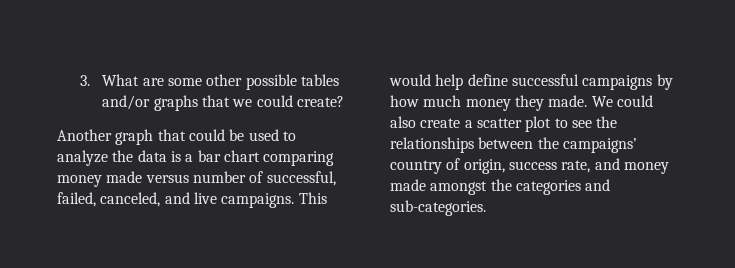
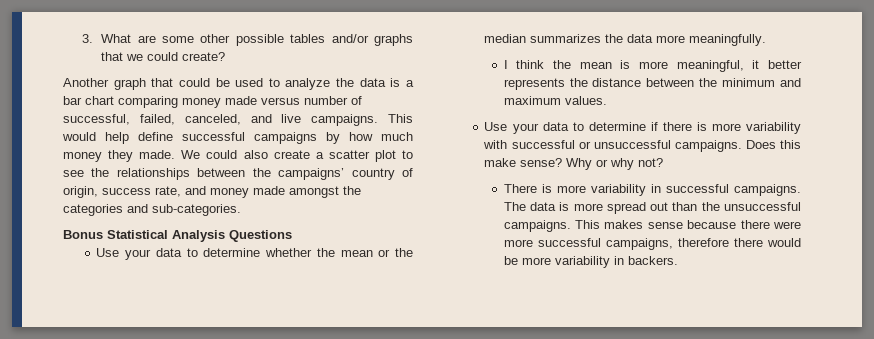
(486, 208) none -> [63,230,292,242] [96,248,413,260] [484,34,767,46] [503,60,802,72] [503,78,801,90] [503,96,607,105] [484,122,801,134] [483,140,801,152] [484,158,664,170] [503,184,801,196] [503,202,801,214] [503,220,801,232] [503,238,801,250] [503,256,678,268] // Bonus Statistical Analysis Questions // Use your data to determine whether the mean or the median summarizes the data more meaningfully. // I think the mean is more meaningful, it better represents the distance between the minimum and maximum values. // Use your data to determine if there is more variability with successful or unsuccessful campaigns. Does this make sense? Why or why not? // There is more variability in successful campaigns. The data is more spread out than the unsuccessful campaigns. This makes sense because there were more successful campaigns, therefore there would be more variability in backers.

